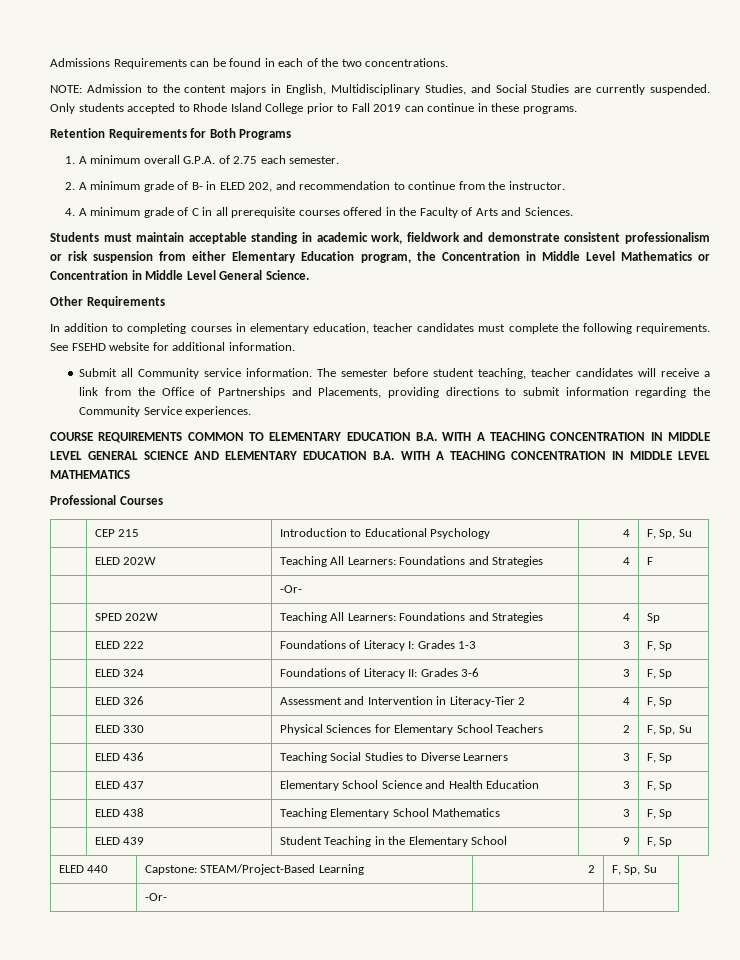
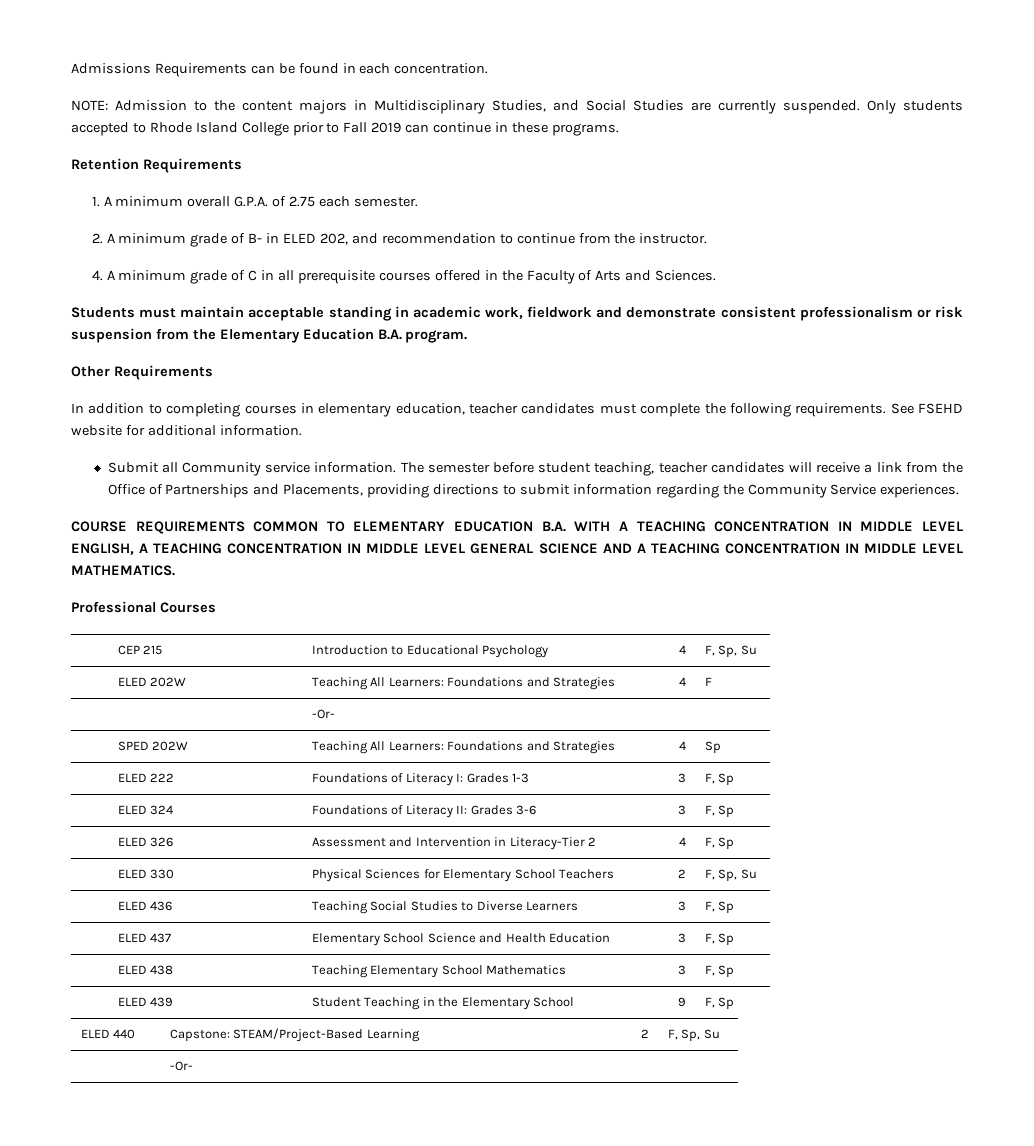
[306,58,449,67] of the two concentrations. -> [394,63,489,74] concentration.
[286,84,327,95] English, -> (367, 105) none
[190,128,292,140] for Both Programs -> (242, 165) none
[192,251,227,261] either -> [192,329,216,340] the
[360,251,710,263] [50,270,309,280] program, the Concentration in Middle Level Mathematics or Concentration in Middle Level General Science. -> [377,329,468,343] B.A. program.
[88,451,711,460] [50,470,130,479] GENERAL SCIENCE AND ELEMENTARY EDUCATION B.A. WITH A TEACHING CONCENTRATION IN MIDDLE LEVEL MATHEMATICS -> [71,543,964,555] [71,565,175,576] ENGLISH, A TEACHING CONCENTRATION IN MIDDLE LEVEL GENERAL SCIENCE AND A TEACHING CONCENTRATION IN MIDDLE LEVEL MATHEMATICS.

